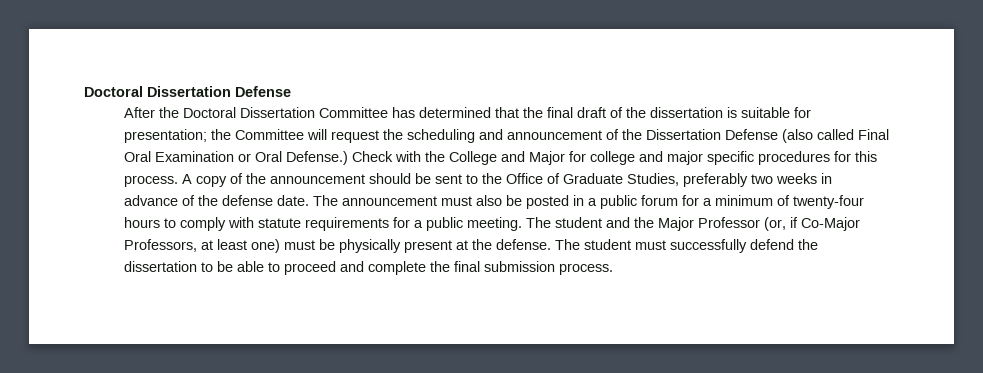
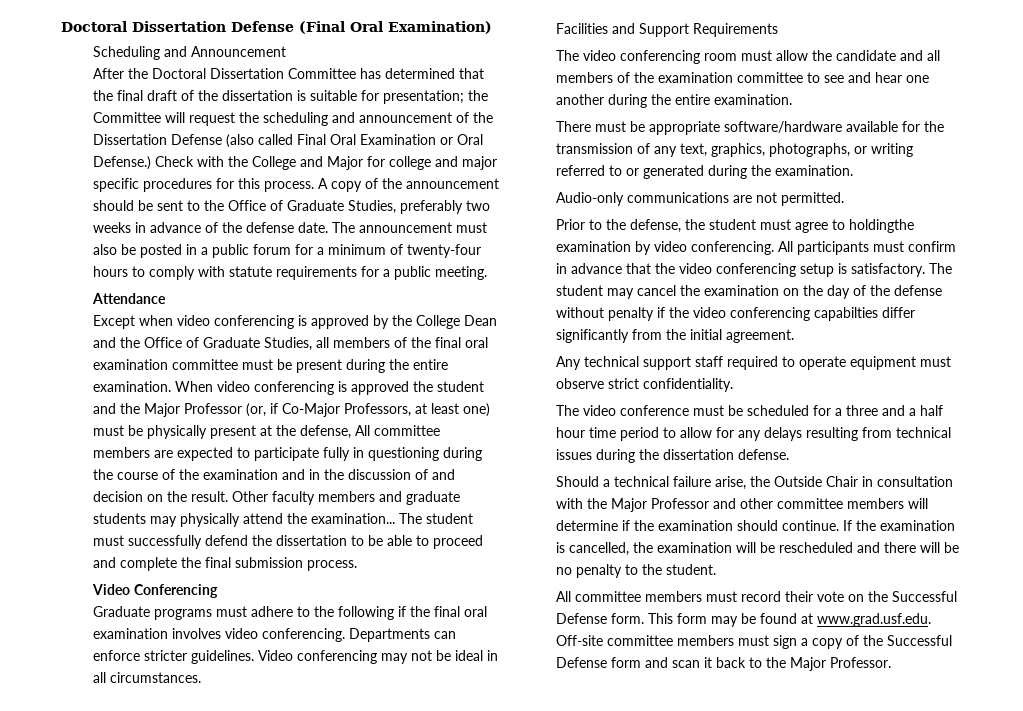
(291, 91) none -> [299,21,492,34] [92,46,286,60] (Final Oral Examination) // Scheduling and Announcement
[525,217,551,228] The -> [91,293,166,304] [92,315,497,329] [92,337,488,351] [92,359,448,373] [92,381,433,395] // Attendance // Except when video conferencing is approved by the College Dean and the Office of Graduate Studies, all members of the final oral examination committee must be present during the entire examination. When video conferencing is approved the
[495,239,551,250] defense. -> [299,425,440,439] [92,447,482,461] [92,469,455,480] [92,491,460,505] [92,513,395,527] defense, All committee members are expected to participate fully in questioning during the course of the examination and in the discussion of and decision on the result. Other faculty members and graduate students may physically attend the examination...
(613, 269) none -> [91,584,218,598] [92,606,487,620] [92,628,456,642] [92,650,498,664] [92,672,201,683] [555,23,778,37] [555,50,940,64] [555,72,929,83] [555,94,792,108] [555,121,944,135] [555,143,913,157] [555,165,853,179] [555,192,844,206] [555,219,914,233] [555,241,956,255] [555,263,952,277] [555,285,942,299] [555,307,915,321] [555,329,794,343] [555,356,951,370] [555,378,733,392] [555,405,943,416] [555,427,951,441] [555,449,789,463] [555,476,953,490] [555,498,928,512] [555,520,955,531] [555,542,959,556] [555,564,716,578] [555,591,957,602] [555,613,931,627] [555,635,952,649] [555,657,891,671] // Video Conferencing // Graduate programs must adhere to the following if the final oral examination involves video conferencing. Departments can enforce stricter guidelines. Video conferencing may not be ideal in all circumstances. // Facilities and Support Requirements // The video conferencing room must allow the candidate and all members of the examination committee to see and hear one another during the entire examination. // There must be appropriate software/hardware available for the transmission of any text, graphics, photographs, or writing referred to or generated during the examination. // Audio-only communications are not permitted. // Prior to the defense, the student must agree to holdingthe examination by video conferencing. All participants must confirm in advance that the video conferencing setup is satisfactory. The student may cancel the examination on the day of the defense without penalty if the video conferencing capabilties differ significantly from the initial agreement. // Any technical support staff required to operate equipment must observe strict confidentiality. // The video conference must be scheduled for a three and a half hour time period to allow for any delays resulting from technical issues during the dissertation defense. // Should a technical failure arise, the Outside Chair in consultation with the Major Professor and other committee members will determine if the examination should continue. If the examination is cancelled, the examination will be rescheduled and there will be no penalty to the student. // All committee members must record their vote on the Successful Defense form. This form may be found at www.grad.usf.edu. Off-site committee members must sign a copy of the Successful Defense form and scan it back to the Major Professor.

